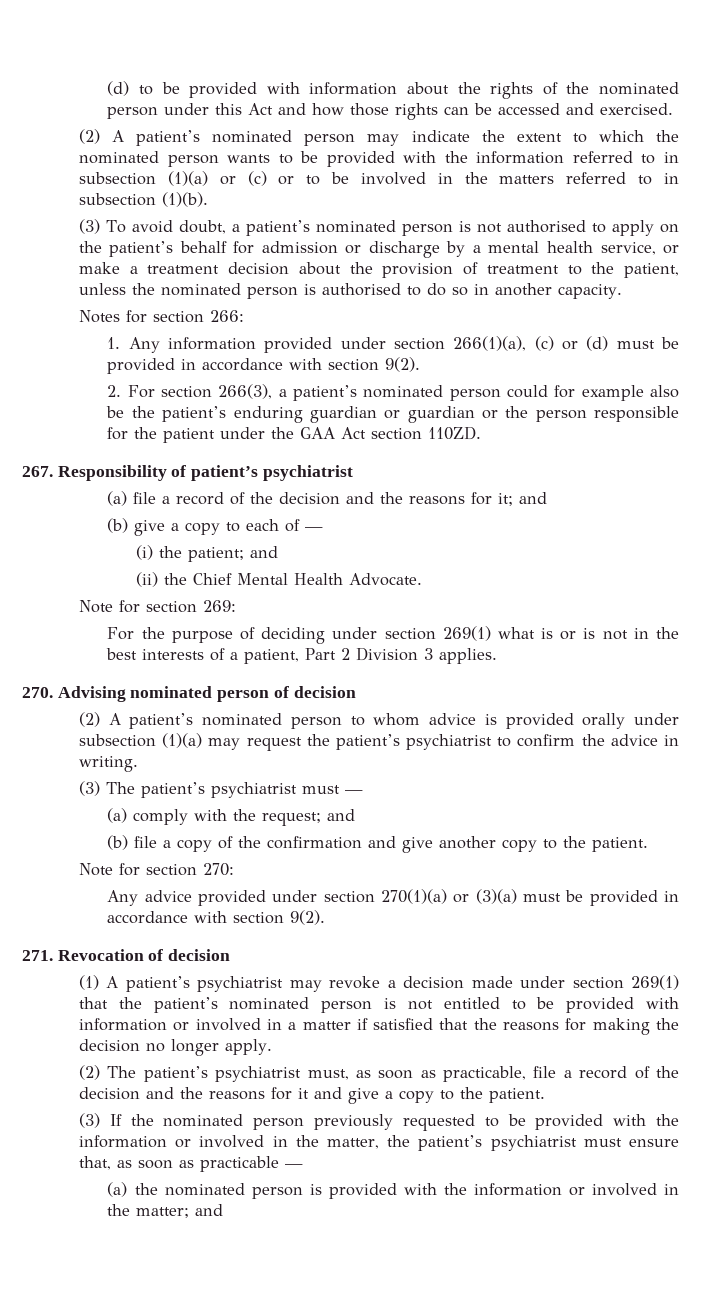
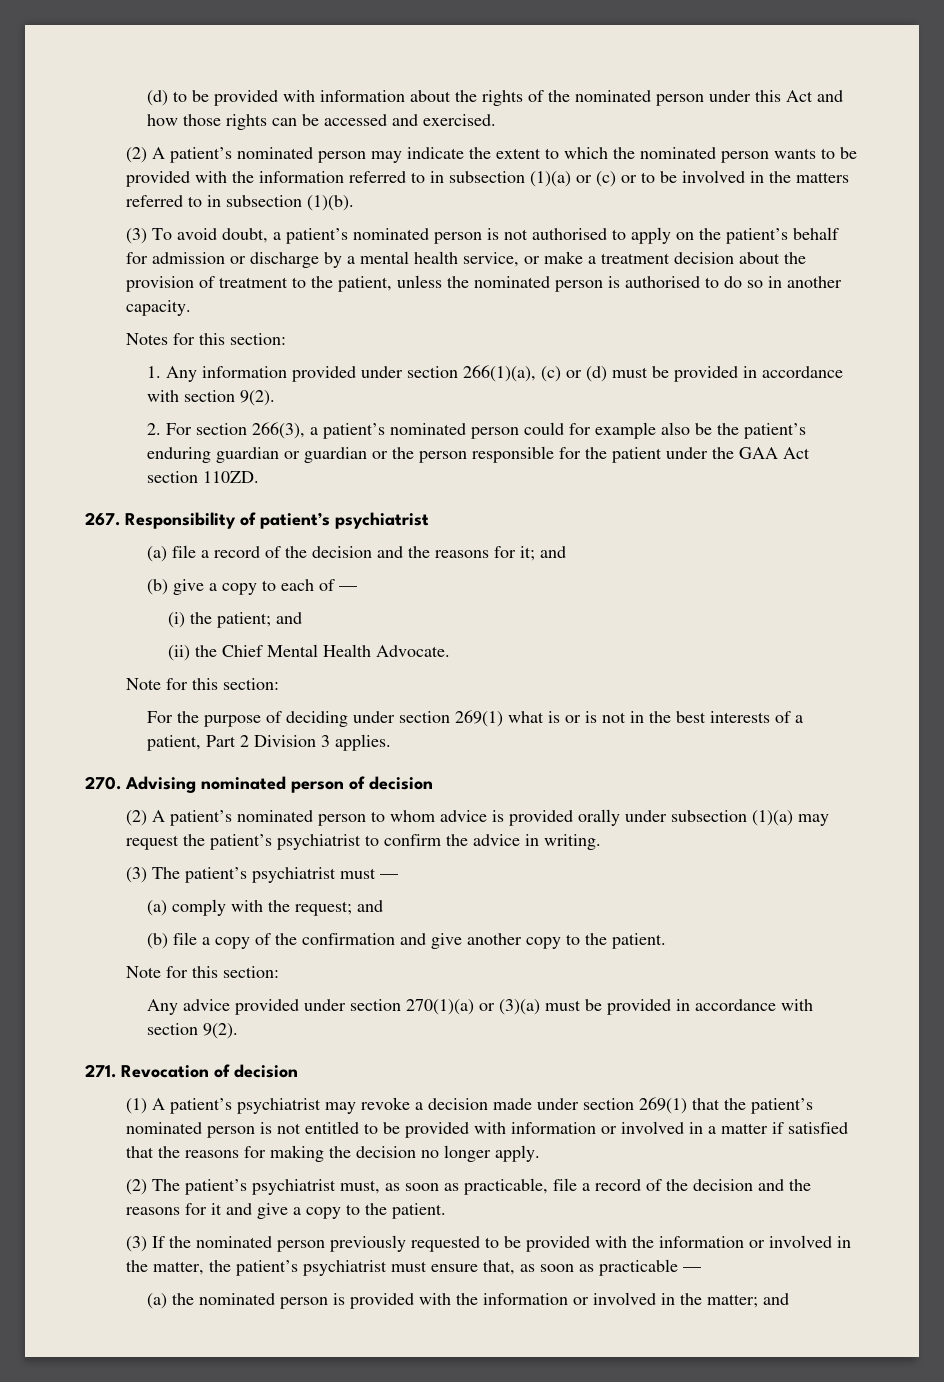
[152,310,244,323] section 266: -> [199,333,287,345] this section:
[145,600,236,613] section 269: -> [192,678,280,690] this section:
[145,863,234,876] section 270: -> [192,966,280,978] this section:

